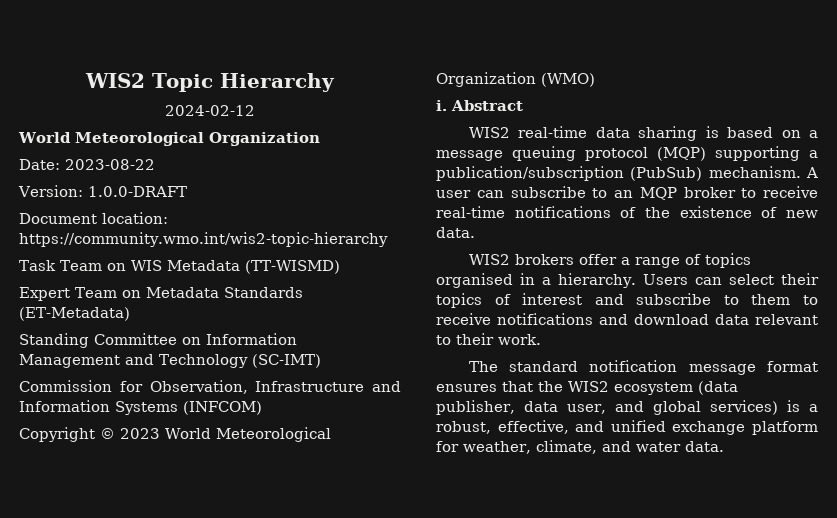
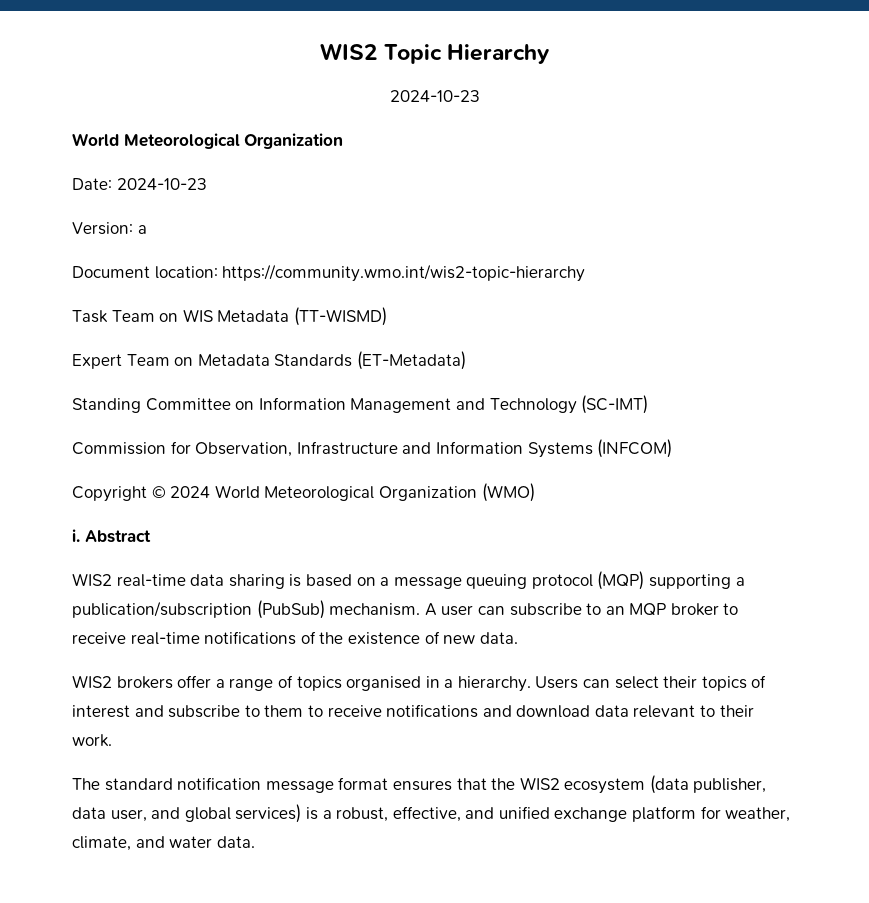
[165,105,255,116] 2024-02-12 -> [389,90,480,102] 2024-10-23
[65,159,155,170] 2023-08-22 -> [116,178,207,190] 2024-10-23
[87,186,187,197] 1.0.0-DRAFT -> [137,225,147,234] a
[120,428,160,439] 2023 -> [170,486,211,498] 2024

